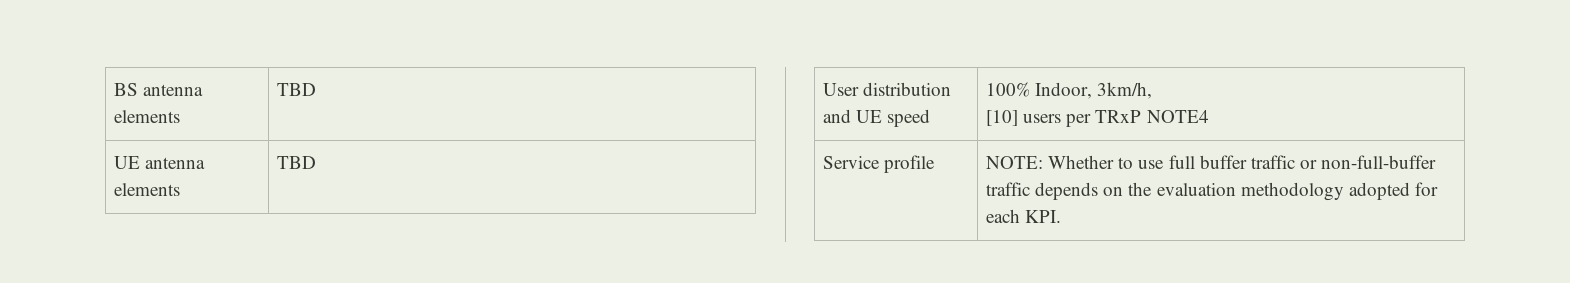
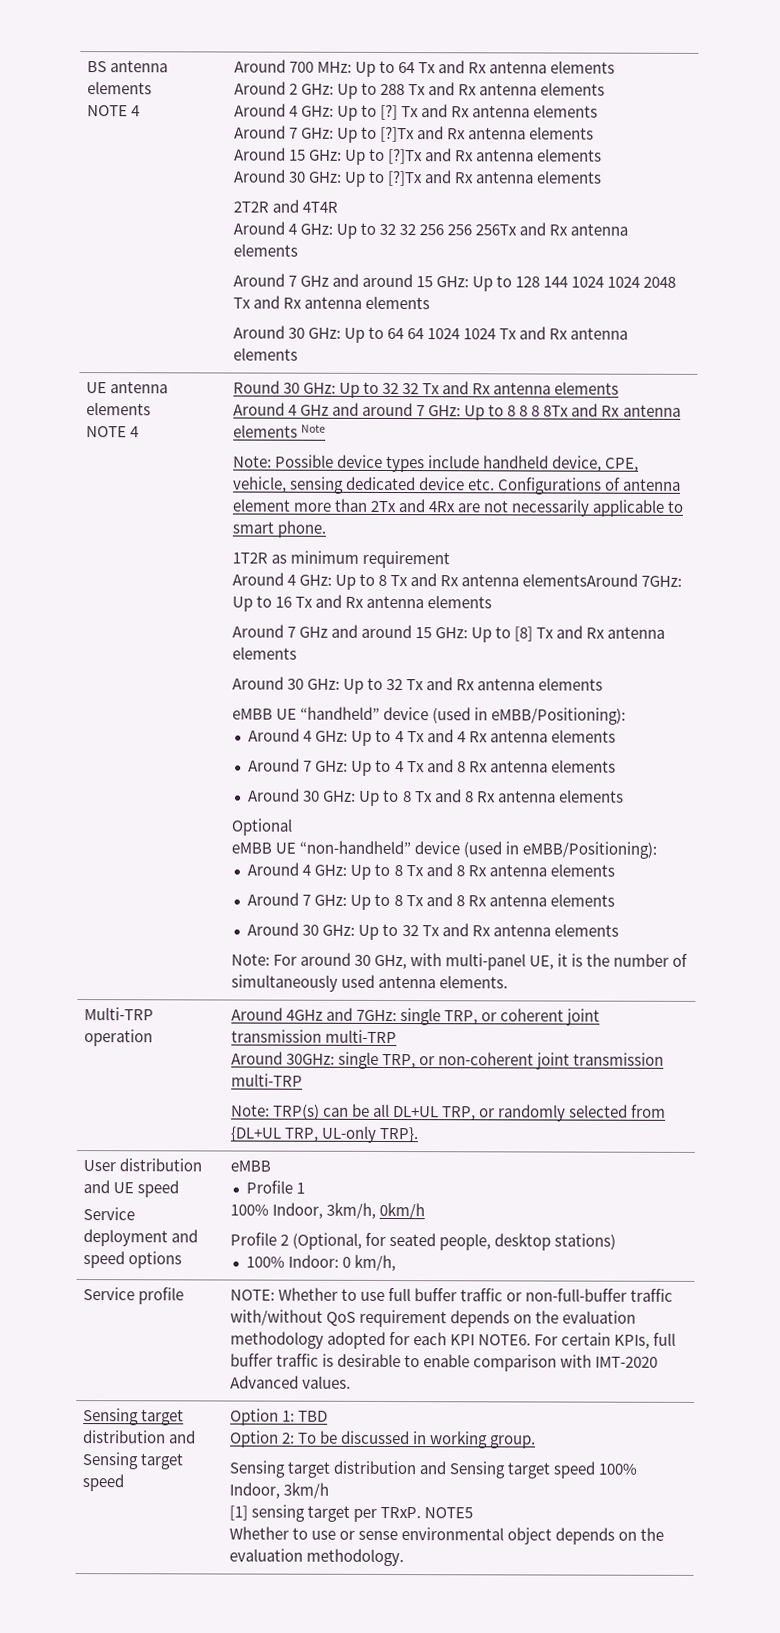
[277,83,317,96] [114,156,206,169] [114,183,181,196] [277,156,317,169] | TBD // UE antenna elements | TBD -> [86,105,140,117] [233,59,616,77] [233,81,606,99] [233,103,599,121] [233,125,595,143] [233,147,603,165] [232,169,603,187] [232,199,338,213] [232,221,629,239] [232,243,298,257] [232,273,677,292] [232,295,430,310] [232,325,629,343] [232,347,298,361] [85,381,168,394] [85,402,151,416] [85,426,139,438] [232,380,620,398] [232,402,681,421] [232,424,326,438] [232,454,640,473] [232,476,682,495] [231,498,684,517] [231,520,326,538] [231,550,450,569] [231,572,683,590] [231,594,493,612] [231,624,666,643] [231,646,297,660] [231,676,604,694] [231,706,627,725] [248,728,616,746] [248,758,616,776] [248,788,624,806] [230,818,292,836] [230,840,658,859] [247,862,615,880] [247,892,615,910] [247,922,619,940] [230,952,689,971] [230,974,508,992] [83,1007,154,1021] [83,1029,153,1047] [230,1007,601,1026] [230,1029,397,1044] [230,1051,665,1070] [230,1073,303,1087] [230,1103,667,1122] [229,1125,419,1143] // NOTE 4 | Around 700 MHz: Up to 64 Tx and Rx antenna elements // Around 2 GHz: Up to 288 Tx and Rx antenna elements // Around 4 GHz: Up to [?] Tx and Rx antenna elements // Around 7 GHz: Up to [?]Tx and Rx antenna elements // Around 15 GHz: Up to [?]Tx and Rx antenna elements // Around 30 GHz: Up to [?]Tx and Rx antenna elements // 2T2R and 4T4R // Around 4 GHz: Up to 32 32 256 256 256Tx and Rx antenna elements // Around 7 GHz and around 15 GHz: Up to 128 144 1024 1024 2048 Tx and Rx antenna elements // Around 30 GHz: Up to 64 64 1024 1024 Tx and Rx antenna elements // UE antenna elements // NOTE 4 | Round 30 GHz: Up to 32 32 Tx and Rx antenna elements // Around 4 GHz and around 7 GHz: Up to 8 8 8 8Tx and Rx antenna elements Note // Note: Possible device types include handheld device, CPE, vehicle, sensing dedicated device etc. Configurations of antenna element more than 2Tx and 4Rx are not necessarily applicable to smart phone. // 1T2R as minimum requirement // Around 4 GHz: Up to 8 Tx and Rx antenna elementsAround 7GHz: Up to 16 Tx and Rx antenna elements // Around 7 GHz and around 15 GHz: Up to [8] Tx and Rx antenna elements // Around 30 GHz: Up to 32 Tx and Rx antenna elements // eMBB UE “handheld” device (used in eMBB/Positioning): // Around 4 GHz: Up to 4 Tx and 4 Rx antenna elements // Around 7 GHz: Up to 4 Tx and 8 Rx antenna elements // Around 30 GHz: Up to 8 Tx and 8 Rx antenna elements // Optional // eMBB UE “non-handheld” device (used in eMBB/Positioning): // Around 4 GHz: Up to 8 Tx and 8 Rx antenna elements // Around 7 GHz: Up to 8 Tx and 8 Rx antenna elements // Around 30 GHz: Up to 32 Tx and Rx antenna elements // Note: For around 30 GHz, with multi-panel UE, it is the number of simultaneously used antenna elements. // Multi-TRP operation | Around 4GHz and 7GHz: single TRP, or coherent joint transmission multi-TRP // Around 30GHz: single TRP, or non-coherent joint transmission multi-TRP // Note: TRP(s) can be all DL+UL TRP, or randomly selected from {DL+UL TRP, UL-only TRP}.
[986,82,1153,99] [986,110,1209,127] | 100% Indoor, 3km/h, // [10] users per TRxP NOTE4 -> [82,1207,135,1221] [82,1229,198,1247] [82,1251,182,1269] [229,1160,271,1172] [246,1180,306,1194] [229,1202,425,1220] [229,1232,617,1251] [246,1254,397,1272] // Service deployment and speed options | eMBB // Profile 1 // 100% Indoor, 3km/h, 0km/h // Profile 2 (Optional, for seated people, desktop stations) // 100% Indoor: 0 km/h,
(1031, 189) none -> [229,1309,447,1328] with/without QoS requirement
[1025,210,1062,223] KPI. -> [449,1332,677,1349] [229,1353,659,1372] [229,1375,351,1389] [82,1408,184,1426] [82,1430,196,1444] [81,1452,183,1470] [81,1474,124,1492] [229,1408,328,1426] [229,1430,537,1449] [228,1460,638,1479] [228,1482,329,1499] [228,1504,474,1522] [228,1526,665,1545] [228,1548,404,1567] KPI NOTE6. For certain KPIs, full buffer traffic is desirable to enable comparison with IMT-2020 Advanced values. // Sensing target distribution and Sensing target speed | Option 1: TBD // Option 2: To be discussed in working group. // Sensing target distribution and Sensing target speed 100% Indoor, 3km/h // [1] sensing target per TRxP. NOTE5 // Whether to use or sense environmental object depends on the evaluation methodology.

